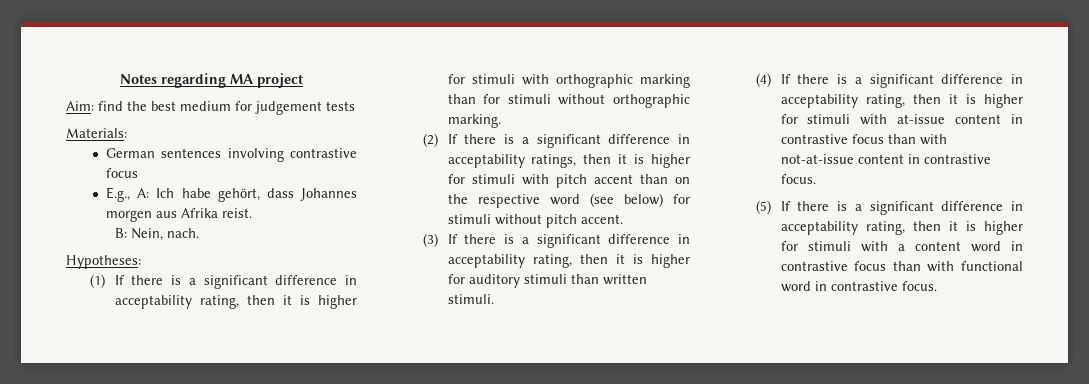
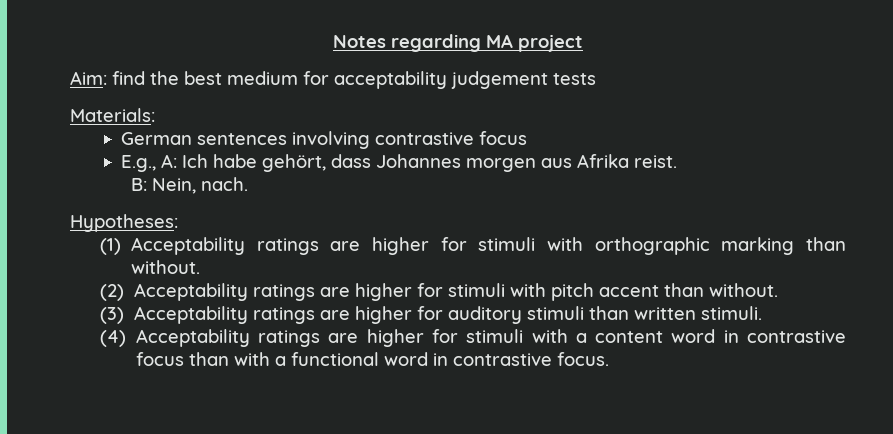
(252, 106) none -> [334,71,447,89] acceptability
[114,275,357,289] [114,295,310,309] If there is a significant difference in acceptability rating, then it is -> [130,237,361,255] Acceptability ratings are
[483,94,690,108] [447,114,501,128] [423,133,690,148] [447,154,645,168] for stimuli without orthographic marking. // (2) If there is a significant difference in acceptability ratings, then it is -> [130,260,200,274] [100,283,350,301] without. // (2) Acceptability ratings are
[675,177,690,184] [447,193,690,208] [447,214,623,228] [423,233,690,248] [447,254,643,268] on the respective word (see below) for stimuli without pitch accent. // (3) If there is a significant difference in acceptability rating, then it is -> [708,283,778,297] [100,306,350,324] without. // (3) Acceptability ratings are
[780,74,1023,88] [780,94,1023,108] [780,114,1023,125] [780,134,947,145] [780,154,991,164] [780,174,816,184] [756,200,1023,215] [780,221,976,235] If there is a significant difference in acceptability rating, then it is higher for stimuli with at-issue content in contrastive focus than with not-at-issue content in contrastive focus. // (5) If there is a significant difference in acceptability rating, then it is -> [135,329,359,347] Acceptability ratings are
(955, 266) none -> [274,356,286,366] a

